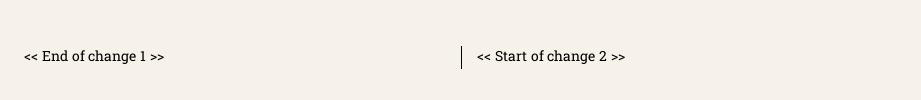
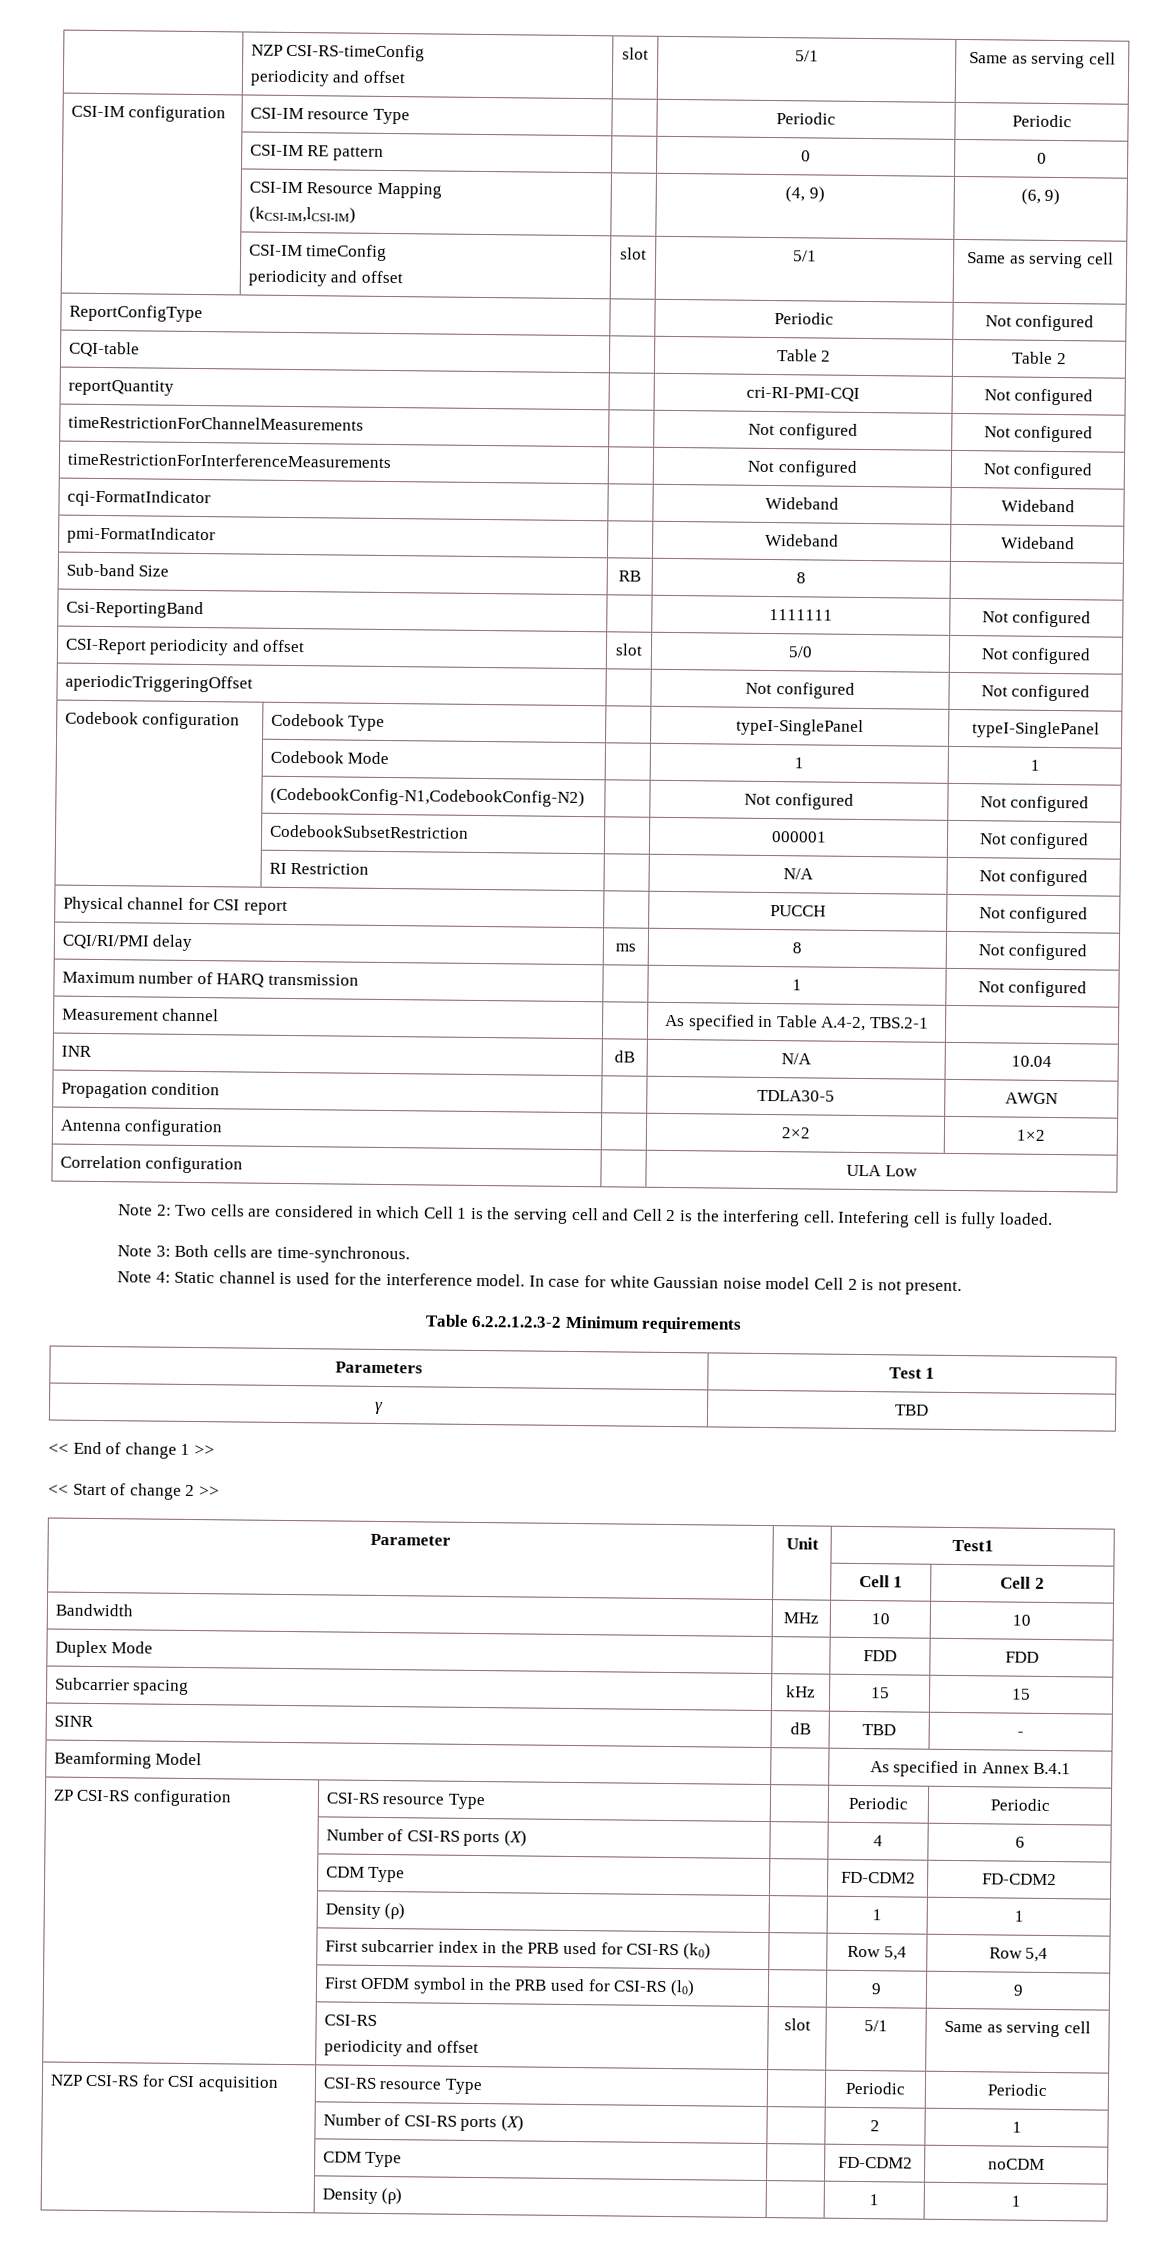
(24, 57) none -> [250,43,426,62] [249,69,406,87] [622,47,649,60] [795,50,819,62] [969,52,1116,69] [70,105,227,123] [249,107,410,125] [776,112,836,125] [1011,114,1072,128] [249,144,384,161] [801,150,811,162] [1036,152,1047,164] [248,181,442,199] [248,206,356,224] [785,186,825,203] [1020,188,1061,206] [248,244,388,261] [247,269,403,287] [620,247,647,260] [793,250,817,262] [967,252,1114,269] [68,304,203,323] [774,312,834,325] [984,314,1095,332] [68,341,140,358] [776,349,832,362] [1012,351,1067,365] [67,379,174,396] [746,386,860,402] [983,388,1094,406] [67,415,364,431] [748,423,858,440] [983,425,1094,443] [66,452,392,469] [747,460,857,477] [982,462,1093,480] [66,489,211,508] [765,496,839,510] [1000,499,1075,513] [66,526,216,545] [765,533,839,547] [1000,536,1075,550] [65,563,170,577] [618,570,641,582] [796,572,806,584] [65,600,204,619] [769,609,833,621] [981,610,1092,628] [64,638,306,656] [615,643,643,656] [788,646,813,658] [980,647,1092,665] [64,674,253,693] [745,682,855,699] [980,684,1091,702] [64,711,241,730] [270,713,386,731] [736,718,864,736] [971,721,1100,739] [269,750,390,765] [794,757,804,769] [1029,759,1040,771] [269,787,585,808] [744,793,854,810] [979,795,1090,813] [269,824,469,839] [770,831,827,843] [978,832,1090,850] [268,862,370,875] [783,868,814,880] [978,869,1089,887] [62,896,288,915] [770,905,826,917] [978,906,1089,924] [61,934,193,951] [615,943,636,952] [792,942,802,954] [977,943,1088,961] [61,971,359,988] [792,979,802,991] [977,980,1088,998] [61,1008,220,1022] [665,1014,929,1032] [60,1045,92,1057] [614,1050,635,1063] [781,1053,812,1065] [1011,1055,1052,1067] [60,1082,221,1099] [757,1089,835,1102] [1005,1092,1058,1105] [59,1119,224,1137] [780,1127,811,1139] [1016,1129,1045,1141] [59,1155,244,1174] [846,1164,918,1177] [118,1204,1053,1229] [117,1244,410,1264] [117,1271,963,1296] [424,1314,743,1334] [335,1361,423,1374] [888,1367,936,1379] [374,1401,384,1414] [894,1404,929,1416] | NZP CSI-RS-timeConfig // periodicity and offset | slot | 5/1 | Same as serving cell // CSI-IM configuration | CSI-IM resource Type | | Periodic | Periodic // | CSI-IM RE pattern | | 0 | 0 // | CSI-IM Resource Mapping // (kCSI-IM,lCSI-IM) | | (4, 9) | (6, 9) // | CSI-IM timeConfig // periodicity and offset | slot | 5/1 | Same as serving cell // ReportConfigType | | Periodic | Not configured // CQI-table | | Table 2 | Table 2 // reportQuantity | | cri-RI-PMI-CQI | Not configured // timeRestrictionForChannelMeasurements | | Not configured | Not configured // timeRestrictionForInterferenceMeasurements | | Not configured | Not configured // cqi-FormatIndicator | | Wideband | Wideband // pmi-FormatIndicator | | Wideband | Wideband // Sub-band Size | RB | 8 | // Csi-ReportingBand | | 1111111 | Not configured // CSI-Report periodicity and offset | slot | 5/0 | Not configured // aperiodicTriggeringOffset | | Not configured | Not configured // Codebook configuration | Codebook Type | | typeI-SinglePanel | typeI-SinglePanel // | Codebook Mode | | 1 | 1 // | (CodebookConfig-N1,CodebookConfig-N2) | | Not configured | Not configured // | CodebookSubsetRestriction | | 000001 | Not configured // | RI Restriction | | N/A | Not configured // Physical channel for CSI report | | PUCCH | Not configured // CQI/RI/PMI delay | ms | 8 | Not configured // Maximum number of HARQ transmission | | 1 | Not configured // Measurement channel | | As specified in Table A.4-2, TBS.2-1 | // INR | dB | N/A | 10.04 // Propagation condition | | TDLA30-5 | AWGN // Antenna configuration | | 2×2 | 1×2 // Correlation configuration | | ULA Low // Note 2: Two cells are considered in which Cell 1 is the serving cell and Cell 2 is the interfering cell. Intefering cell is fully loaded. // Note 3: Both cells are time-synchronous. // Note 4: Static channel is used for the interference model. In case for white Gaussian noise model Cell 2 is not present. // Table 6.2.2.1.2.3-2 Minimum requirements // Parameters | Test 1 // γ | TBD //
(625, 57) none -> [370,1533,451,1546] [785,1537,819,1550] [951,1539,994,1552] [858,1574,904,1588] [1000,1576,1045,1589] [54,1603,133,1617] [783,1612,819,1624] [870,1613,890,1625] [1012,1614,1031,1626] [54,1640,154,1658] [863,1650,897,1662] [1004,1651,1039,1663] [54,1677,190,1695] [786,1685,816,1698] [870,1687,890,1699] [1012,1688,1031,1700] [53,1715,94,1727] [789,1722,811,1735] [862,1724,896,1736] [1017,1731,1024,1737] [53,1751,203,1769] [869,1760,1072,1778] [52,1789,232,1807] [325,1792,486,1810] [848,1796,908,1810] [989,1798,1050,1812] [325,1828,527,1847] [873,1835,883,1847] [1014,1836,1025,1848] [325,1866,406,1883] [840,1871,916,1884] [982,1873,1057,1886] [324,1903,406,1920] [872,1909,882,1921] [1013,1910,1024,1922] [324,1939,711,1960] [847,1945,907,1961] [988,1947,1049,1962] [323,1977,695,1997] [871,1983,882,1995] [1012,1984,1024,1996] [323,2014,377,2026] [323,2039,479,2057] [783,2018,811,2031] [864,2020,888,2032] [944,2020,1091,2038] [49,2074,279,2092] [322,2077,483,2095] [845,2081,906,2095] [986,2083,1047,2096] [322,2113,524,2132] [870,2120,880,2132] [1011,2121,1022,2133] [322,2151,403,2168] [837,2156,913,2169] [988,2158,1045,2170] [321,2188,403,2205] [869,2194,879,2206] [1010,2195,1021,2207] // Parameter | Unit | Test1 // | | Cell 1 | Cell 2 // Bandwidth | MHz | 10 | 10 // Duplex Mode | | FDD | FDD // Subcarrier spacing | kHz | 15 | 15 // SINR | dB | TBD | - // Beamforming Model | | As specified in Annex B.4.1 // ZP CSI-RS configuration | CSI-RS resource Type | | Periodic | Periodic // | Number of CSI-RS ports (X) | | 4 | 6 // | CDM Type | | FD-CDM2 | FD-CDM2 // | Density (ρ) | | 1 | 1 // | First subcarrier index in the PRB used for CSI-RS (k0) | | Row 5,4 | Row 5,4 // | First OFDM symbol in the PRB used for CSI-RS (l0) | | 9 | 9 // | CSI-RS // periodicity and offset | slot | 5/1 | Same as serving cell // NZP CSI-RS for CSI acquisition | CSI-RS resource Type | | Periodic | Periodic // | Number of CSI-RS ports (X) | | 2 | 1 // | CDM Type | | FD-CDM2 | noCDM // | Density (ρ) | | 1 | 1

